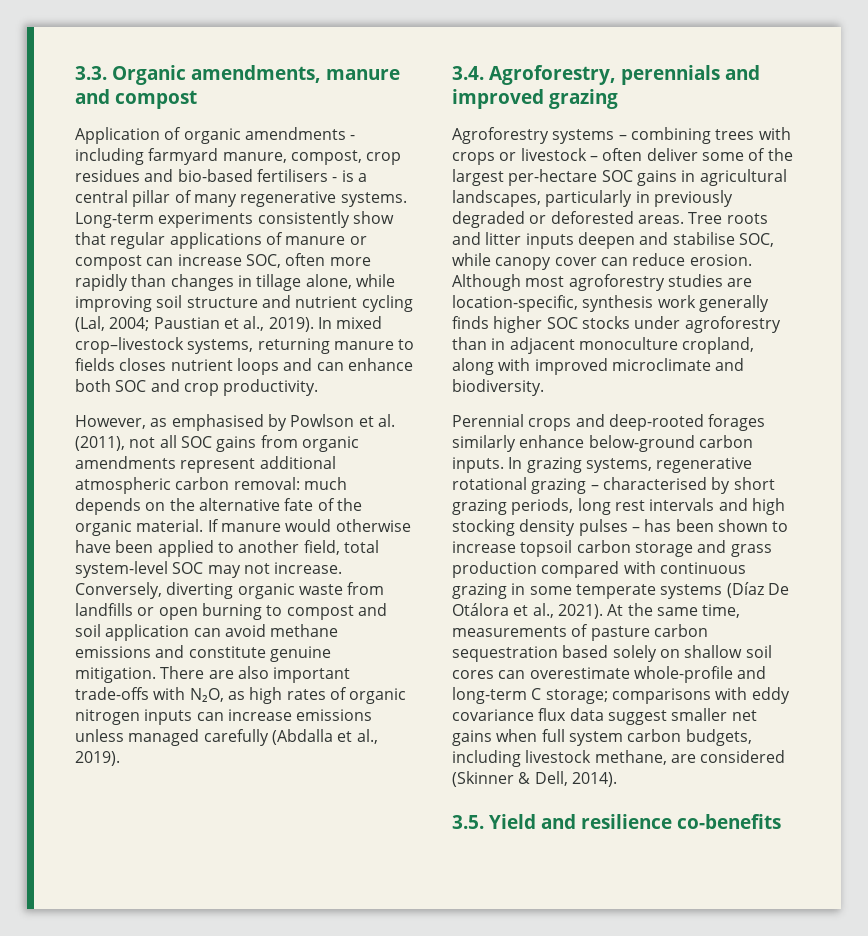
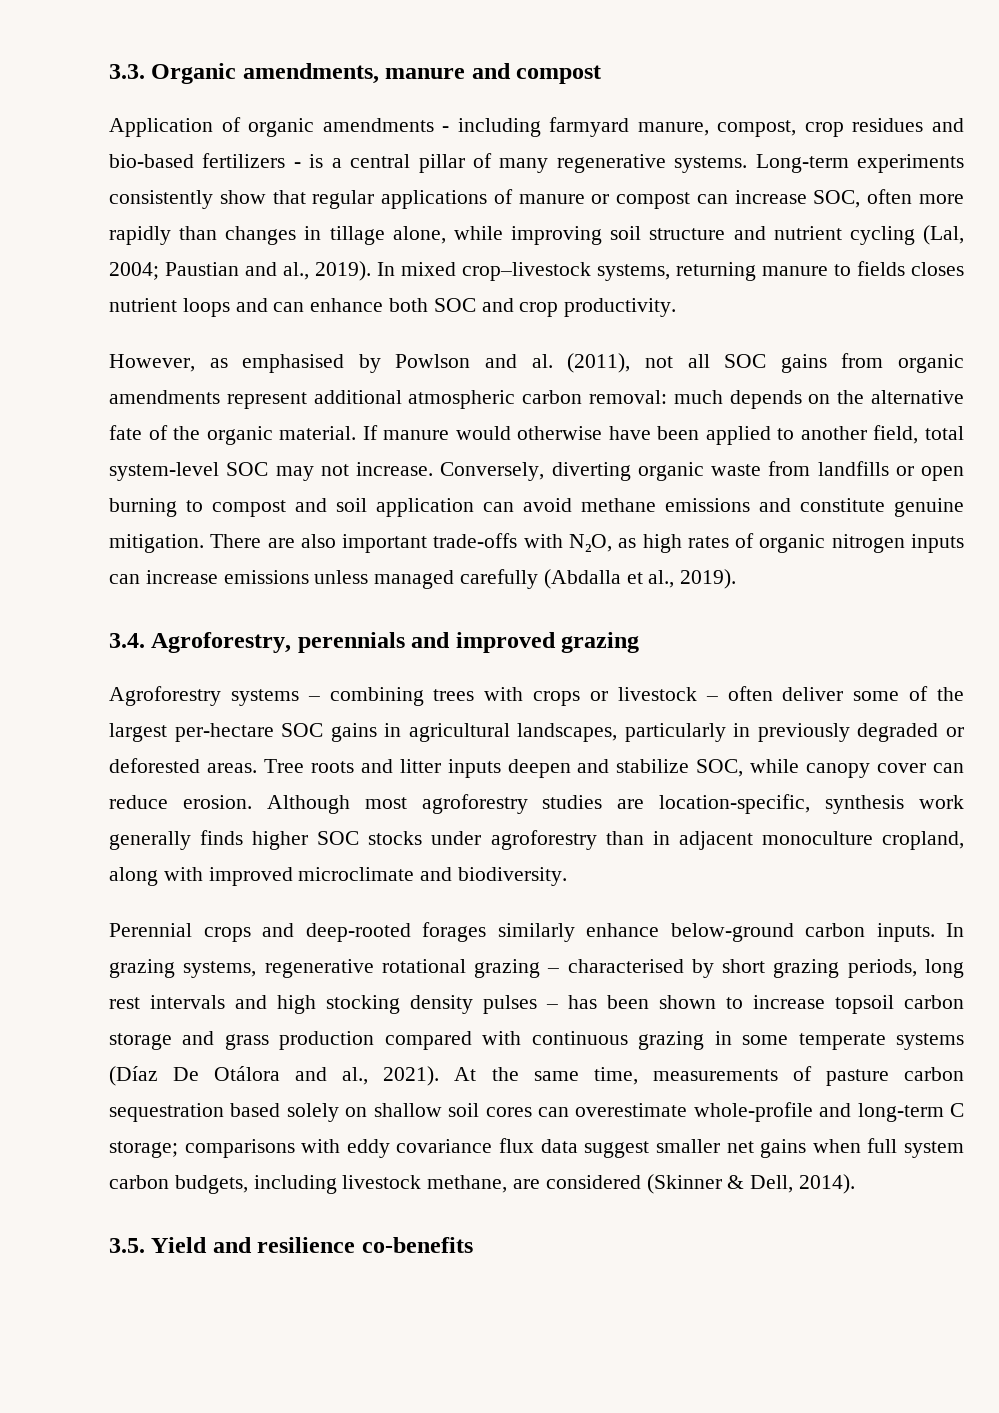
[256,169,328,182] fertilisers -> [202,153,286,168] fertilizers
[223,318,239,329] et -> [245,262,277,276] and
[358,416,374,427] et -> [485,354,518,368] and
[672,232,735,245] stabilise -> [616,759,690,773] stabilize
[513,605,529,616] et -> [295,1067,328,1081] and

